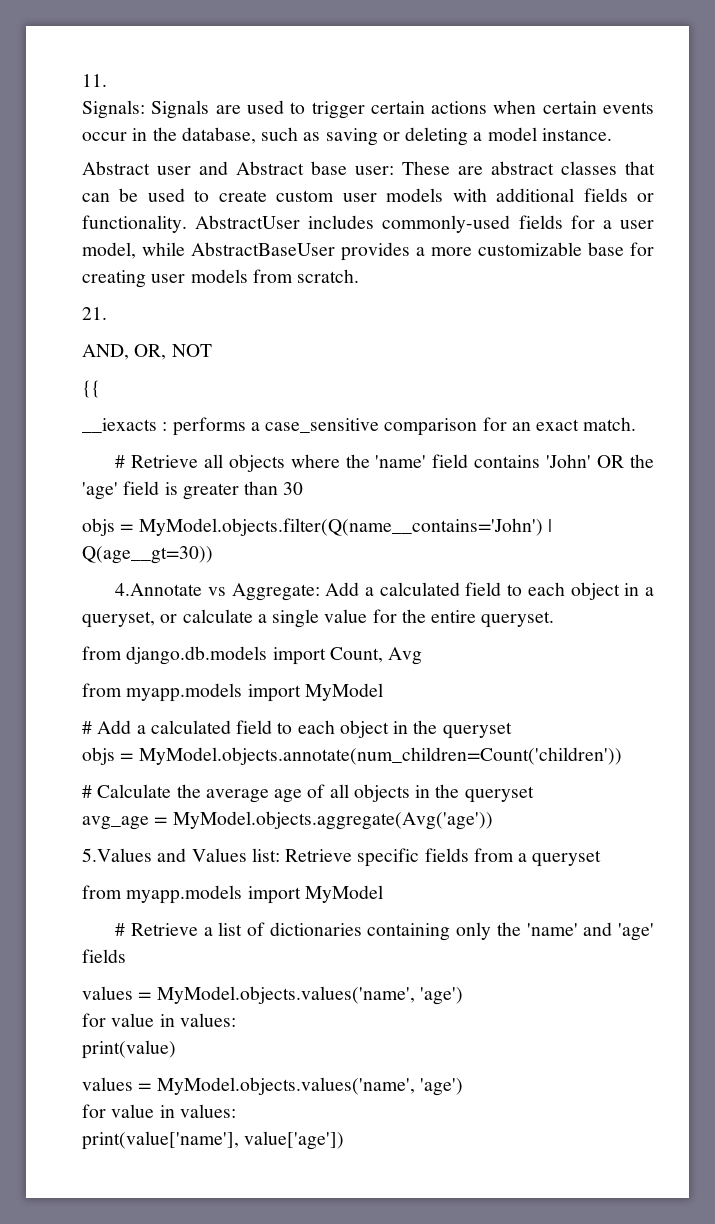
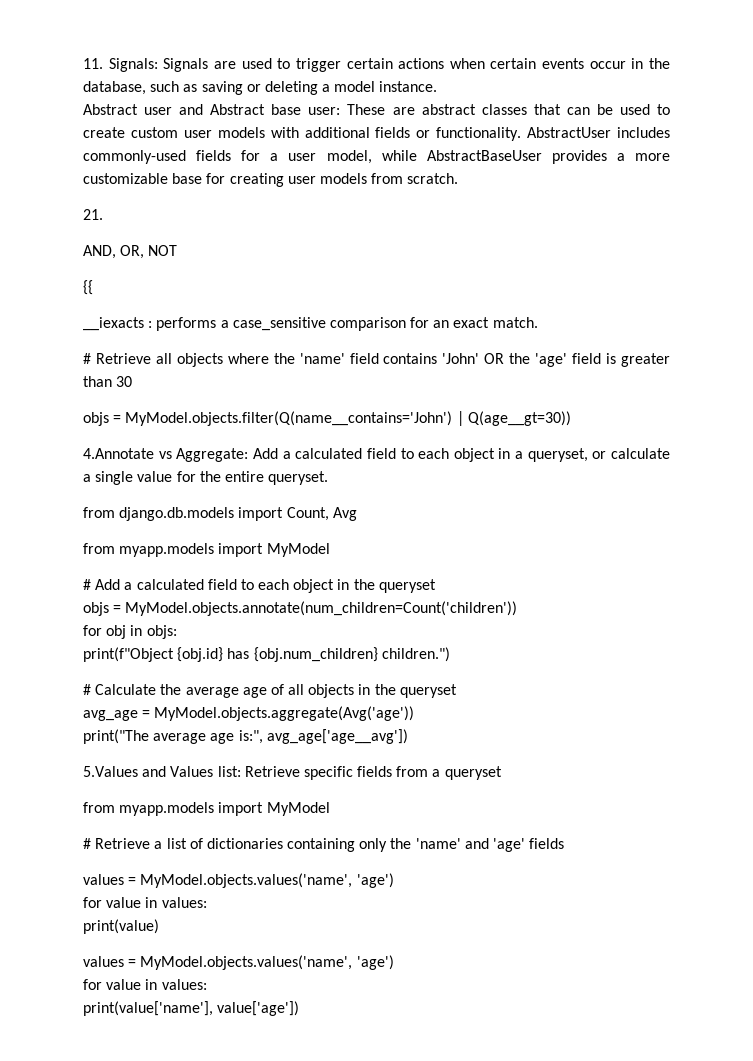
(107, 80) // -> (103, 63) none
(622, 756) none -> [83,625,177,639] [83,647,450,662] // for obj in objs: // print(f"Object {obj.id} has {obj.num_children} children.")
(493, 820) none -> [83,729,408,744] // print("The average age is:", avg_age['age__avg'])

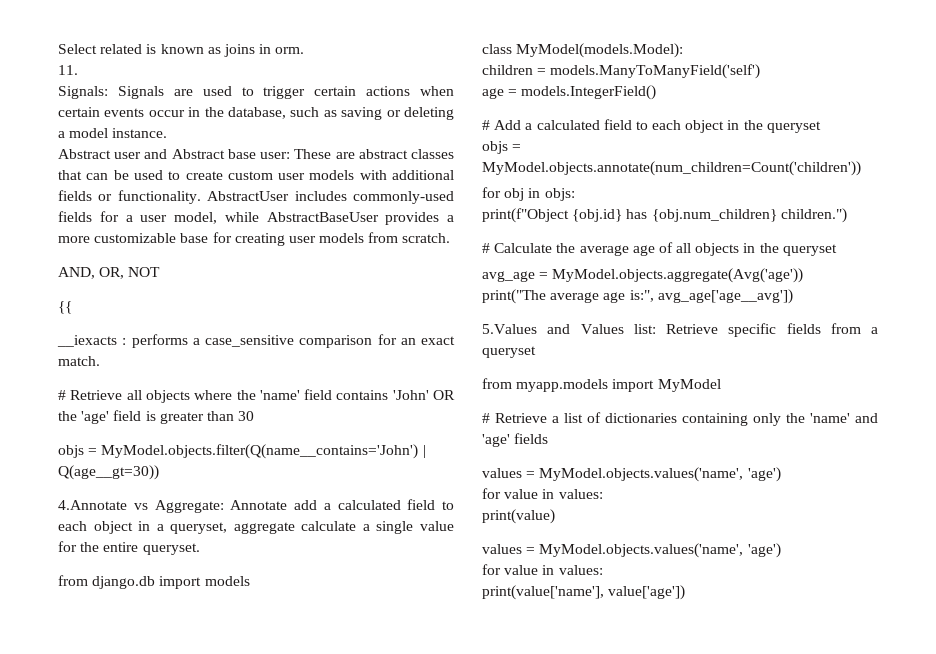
(83, 63) none -> [58,44,305,57] Select related is known as joins in orm. //
(103, 63) none -> (78, 70) //
[83,209,103,220] // 21. -> (451, 238) none
[252,448,278,459] Add -> [230,500,317,510] Annotate add
[592,451,607,459] or -> [233,522,295,534] aggregate
[119,507,357,521] [83,543,330,557] django.db.models import Count, Avg // from myapp.models import MyModel -> [92,576,250,589] [482,43,684,58] [482,64,761,79] [482,85,657,100] django.db import models // class MyModel(models.Model): // children = models.ManyToManyField('self') // age = models.IntegerField()

